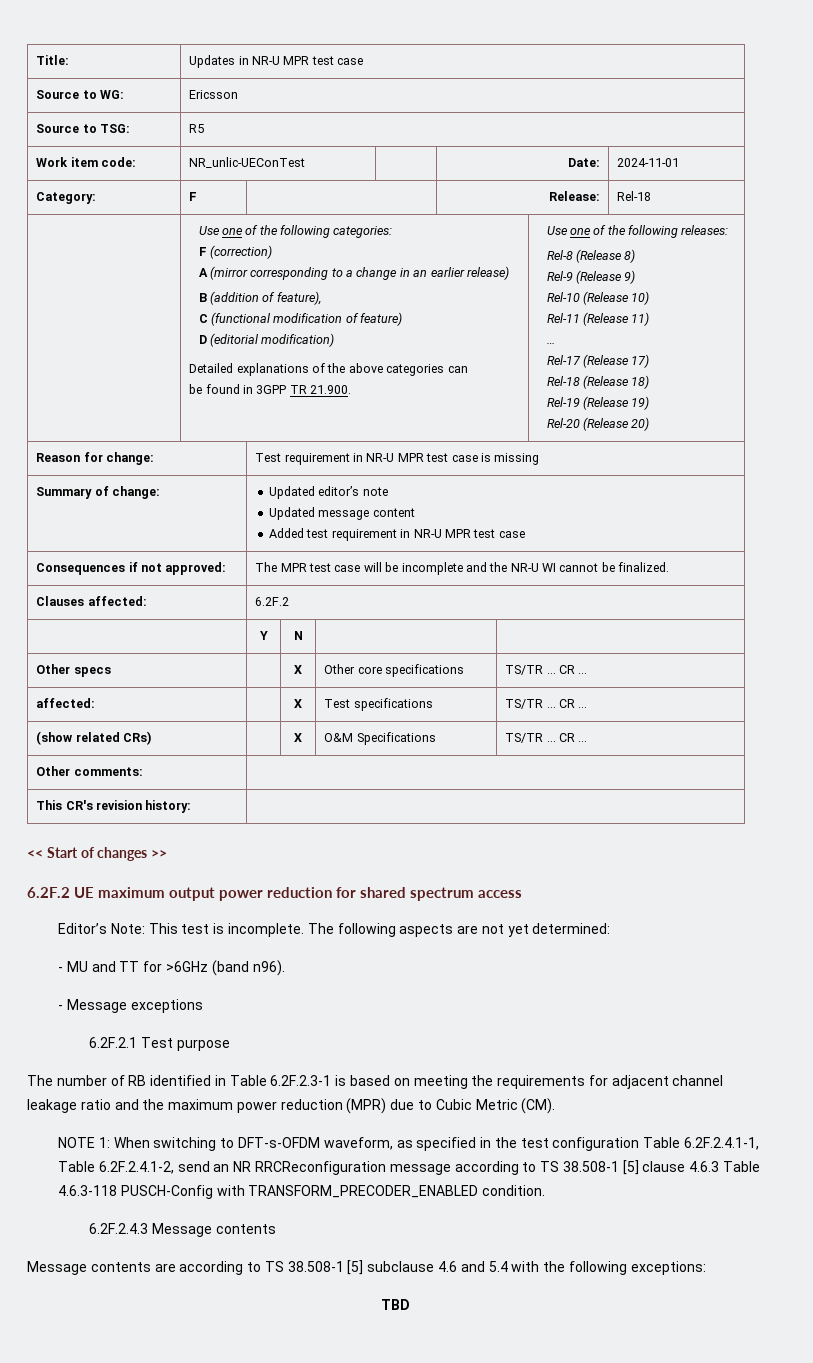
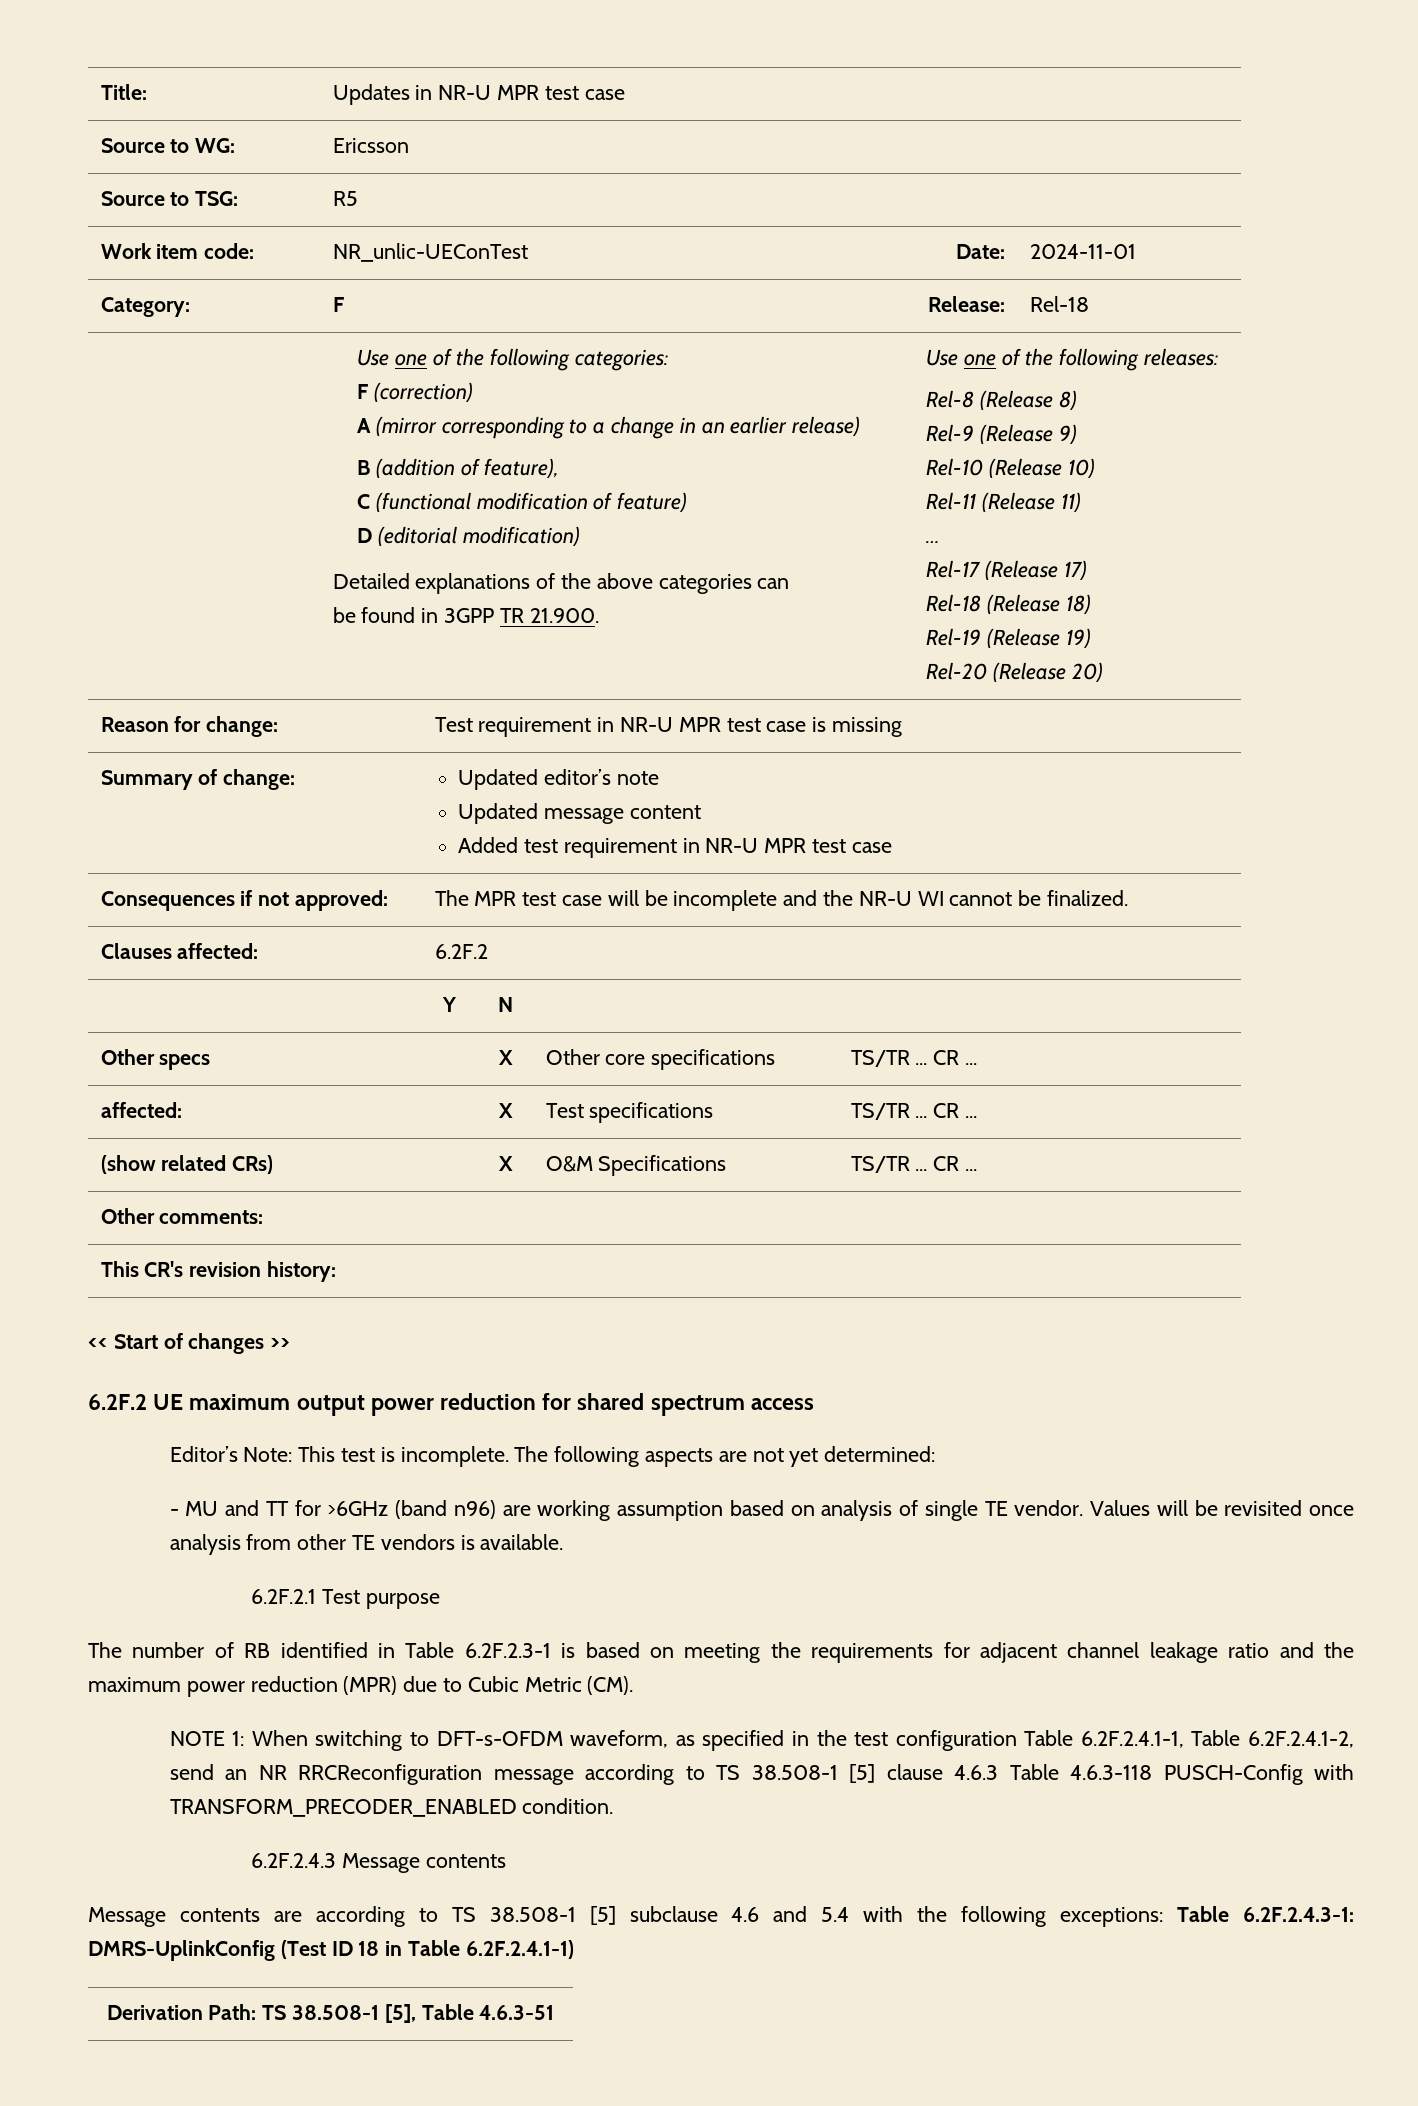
[252,960,285,976] [58,999,203,1013] n96). // - Message exceptions -> [453,1500,1354,1521] [169,1534,564,1555] n96) are working assumption based on analysis of single TE vendor. Values will be revisited once analysis from other TE vendors is available.
[380,1299,410,1310] // TBD -> [1177,1906,1355,1922] [88,1940,574,1961] [106,2004,555,2023] Table 6.2F.2.4.3-1: DMRS-UplinkConfig (Test ID 18 in Table 6.2F.2.4.1-1) // Derivation Path: TS 38.508-1 [5], Table 4.6.3-51

